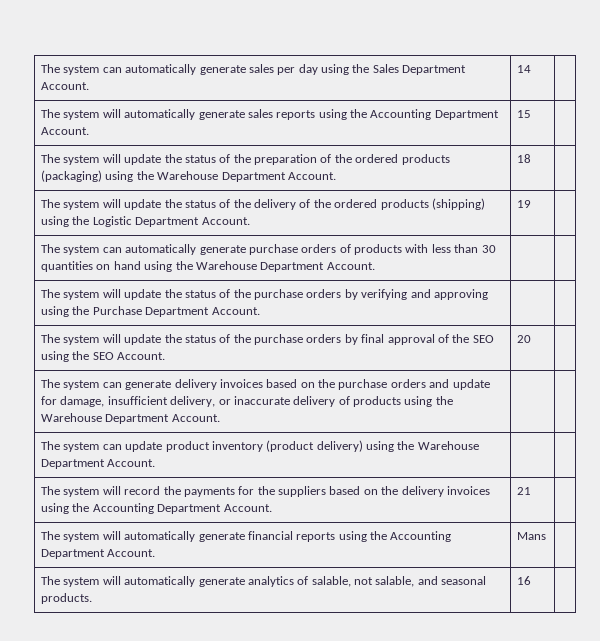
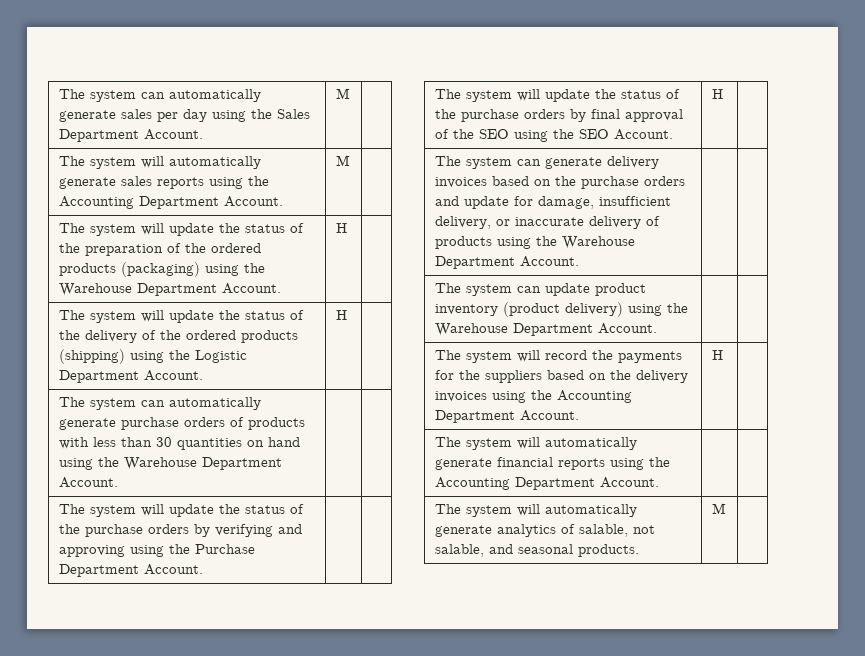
[517,65,532,73] 14 -> [335,88,350,99] M
[517,110,532,118] 15 -> [335,155,350,166] M
[517,154,532,163] 18 -> [335,223,347,233] H
[517,200,532,208] 19 -> [335,310,347,320] H
[517,335,532,343] 20 -> [711,89,723,99] H
[517,487,532,495] 21 -> [711,350,723,360] H
[517,532,547,540] Mans -> (659, 482) none
[517,576,532,585] 16 -> [711,503,726,514] M

